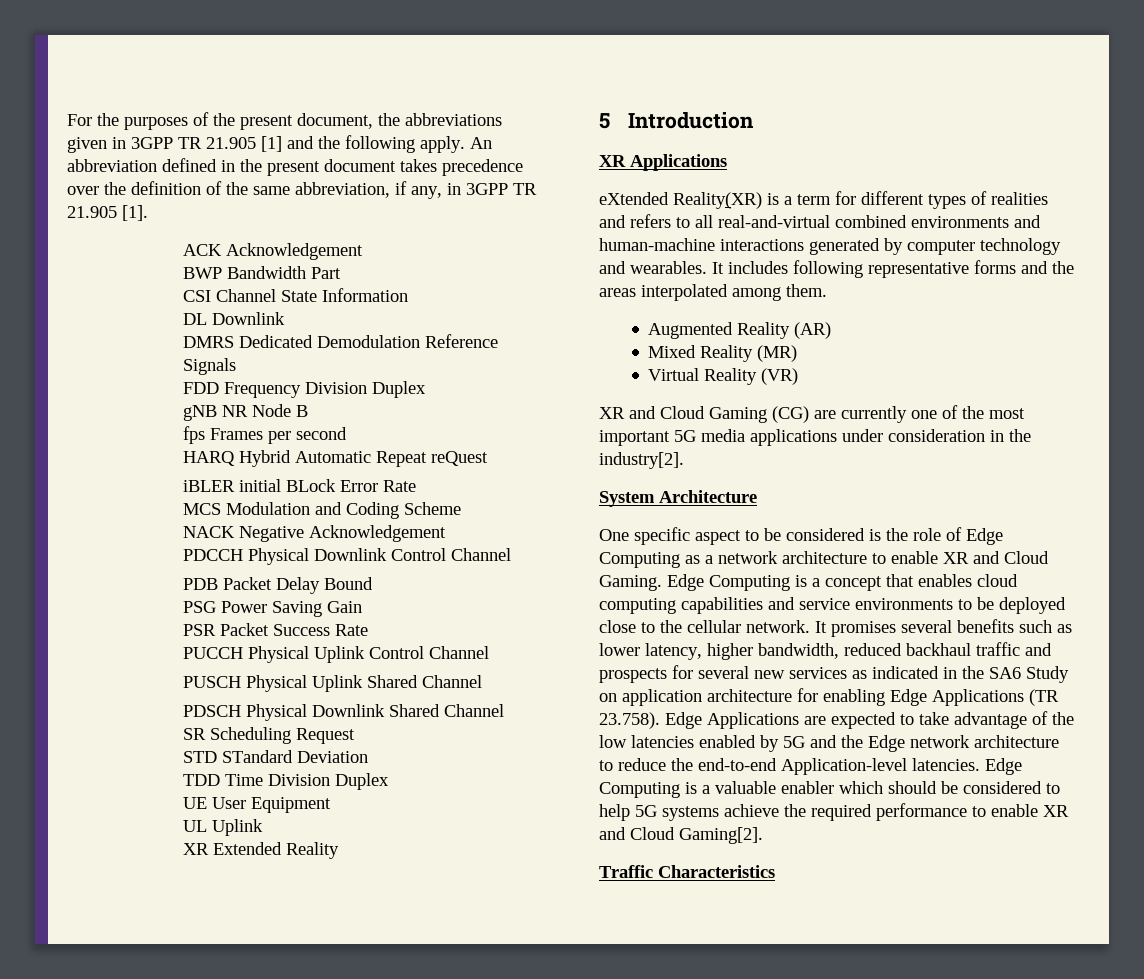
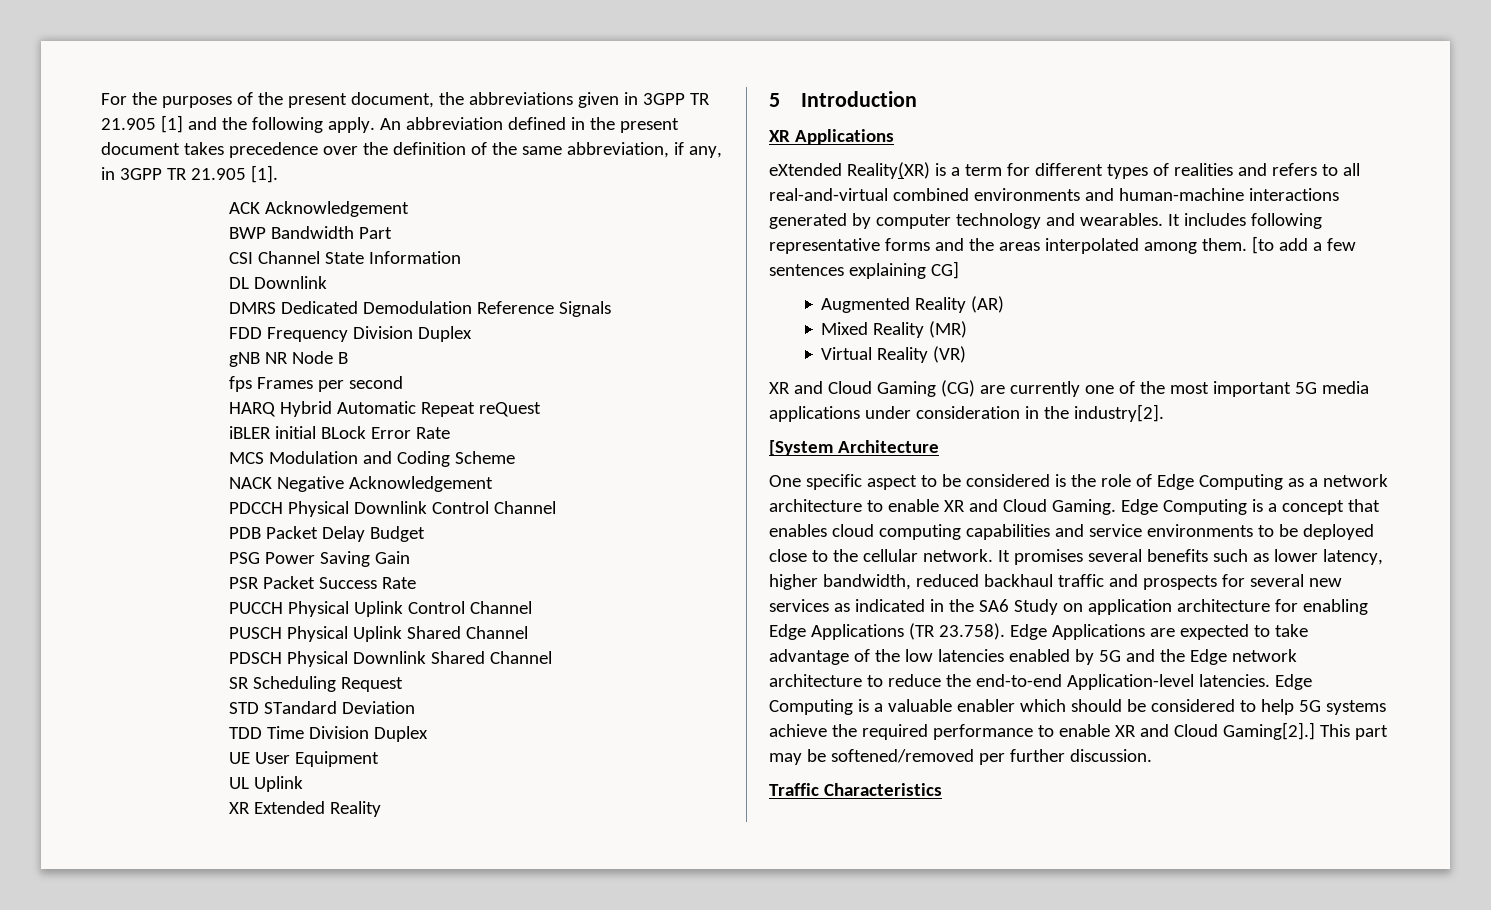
[323,577,373,590] Bound -> [370,526,426,542] Budget
(827, 290) none -> [1251,236,1356,254] [769,261,959,279] [to add a few sentences explaining CG]
[599,491,655,507] System -> [769,440,833,456] [System
[679,827,763,844] Gaming[2]. -> [1222,722,1388,740] [769,749,1152,765] Gaming[2].] This part may be softened/removed per further discussion.

